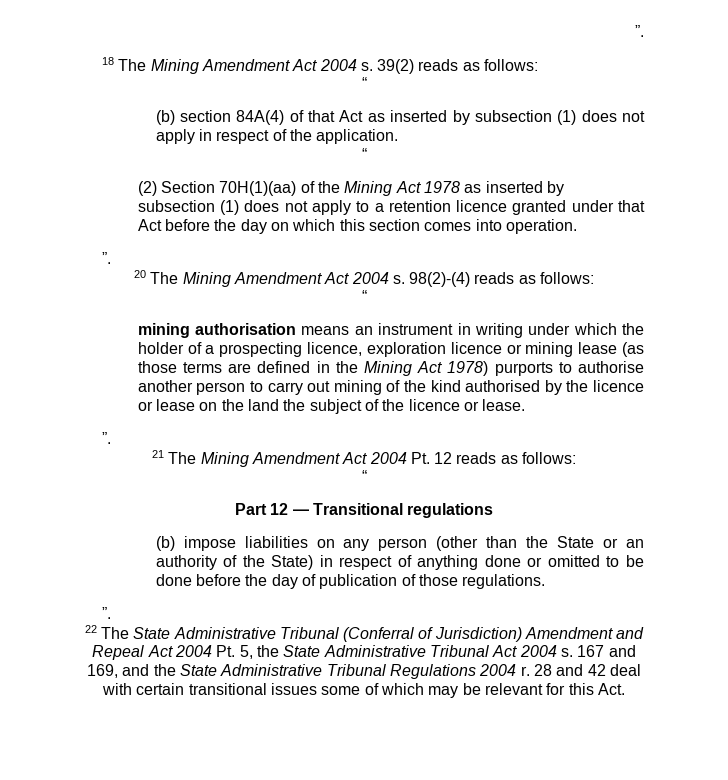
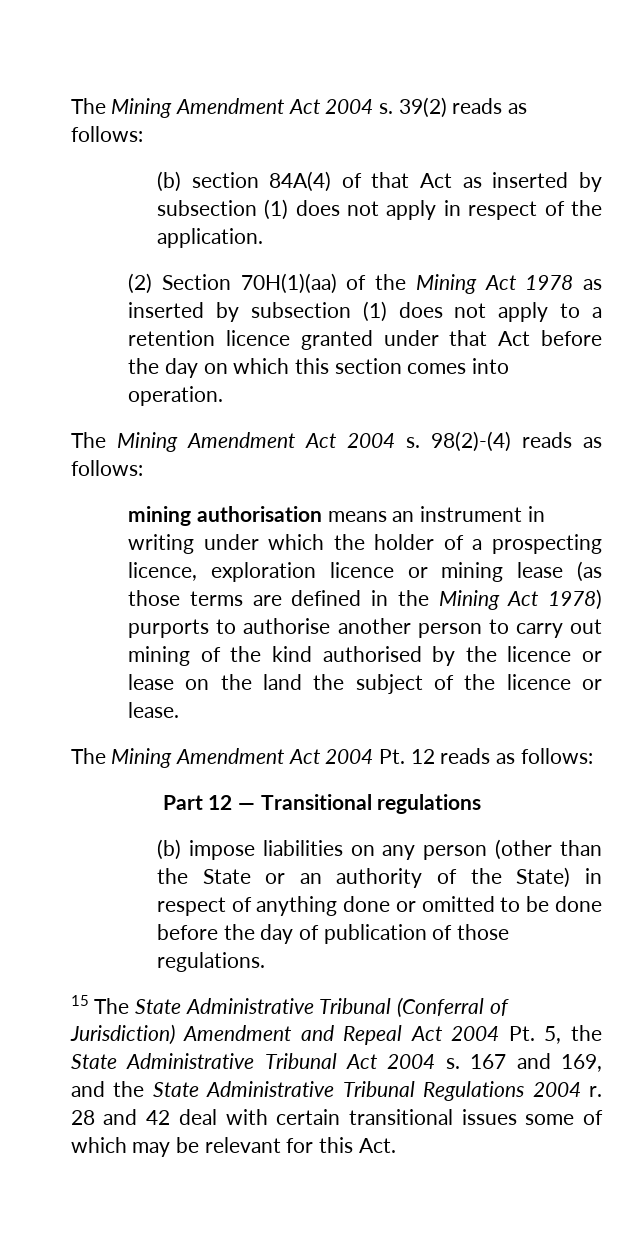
[635,25,644,37] [101,57,114,65] ”. // 18 -> (70, 106) none
[361,77,367,89] // “ -> (143, 134) none
[361,148,367,160] // “ -> (263, 238) none
[101,252,111,264] [133,270,146,278] ”. // 20 -> (224, 396) none
[361,290,367,302] // “ -> (143, 468) none
[101,432,111,444] [151,450,164,458] ”. // 21 -> (180, 710) none
[361,470,367,482] // “ -> (593, 756) none
[101,607,111,619] [84,625,97,633] ”. // 22 -> [70,995,89,1006] 15

